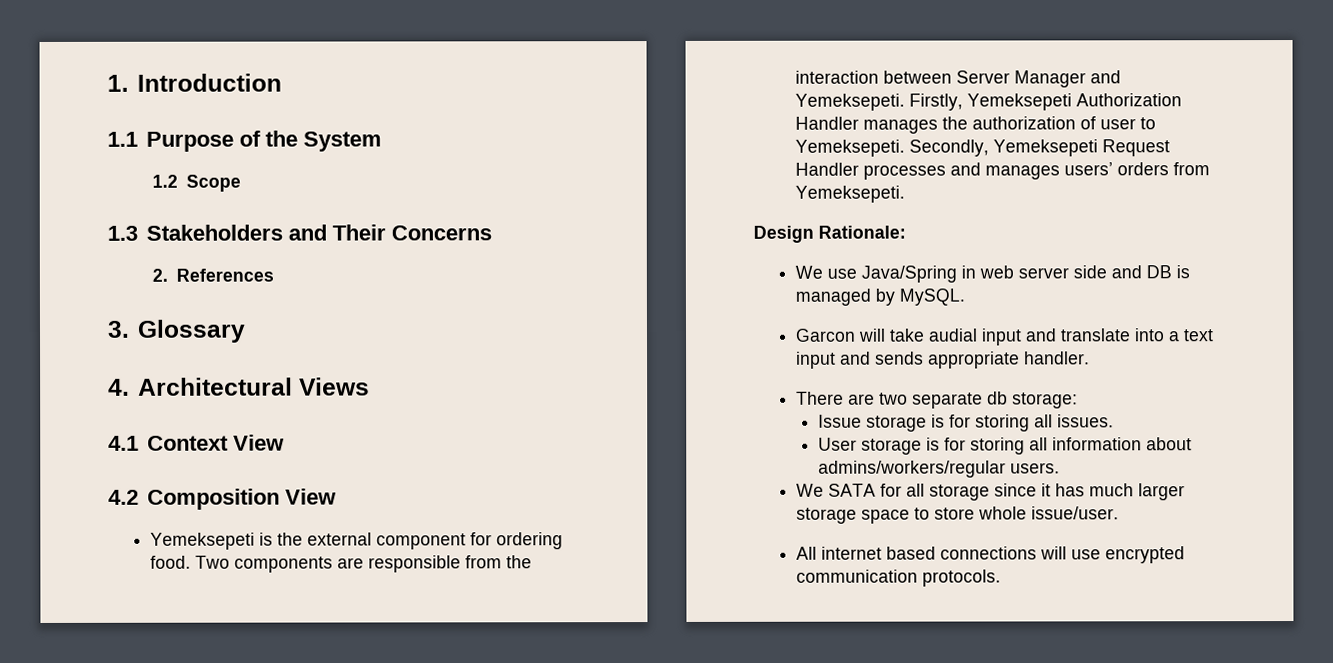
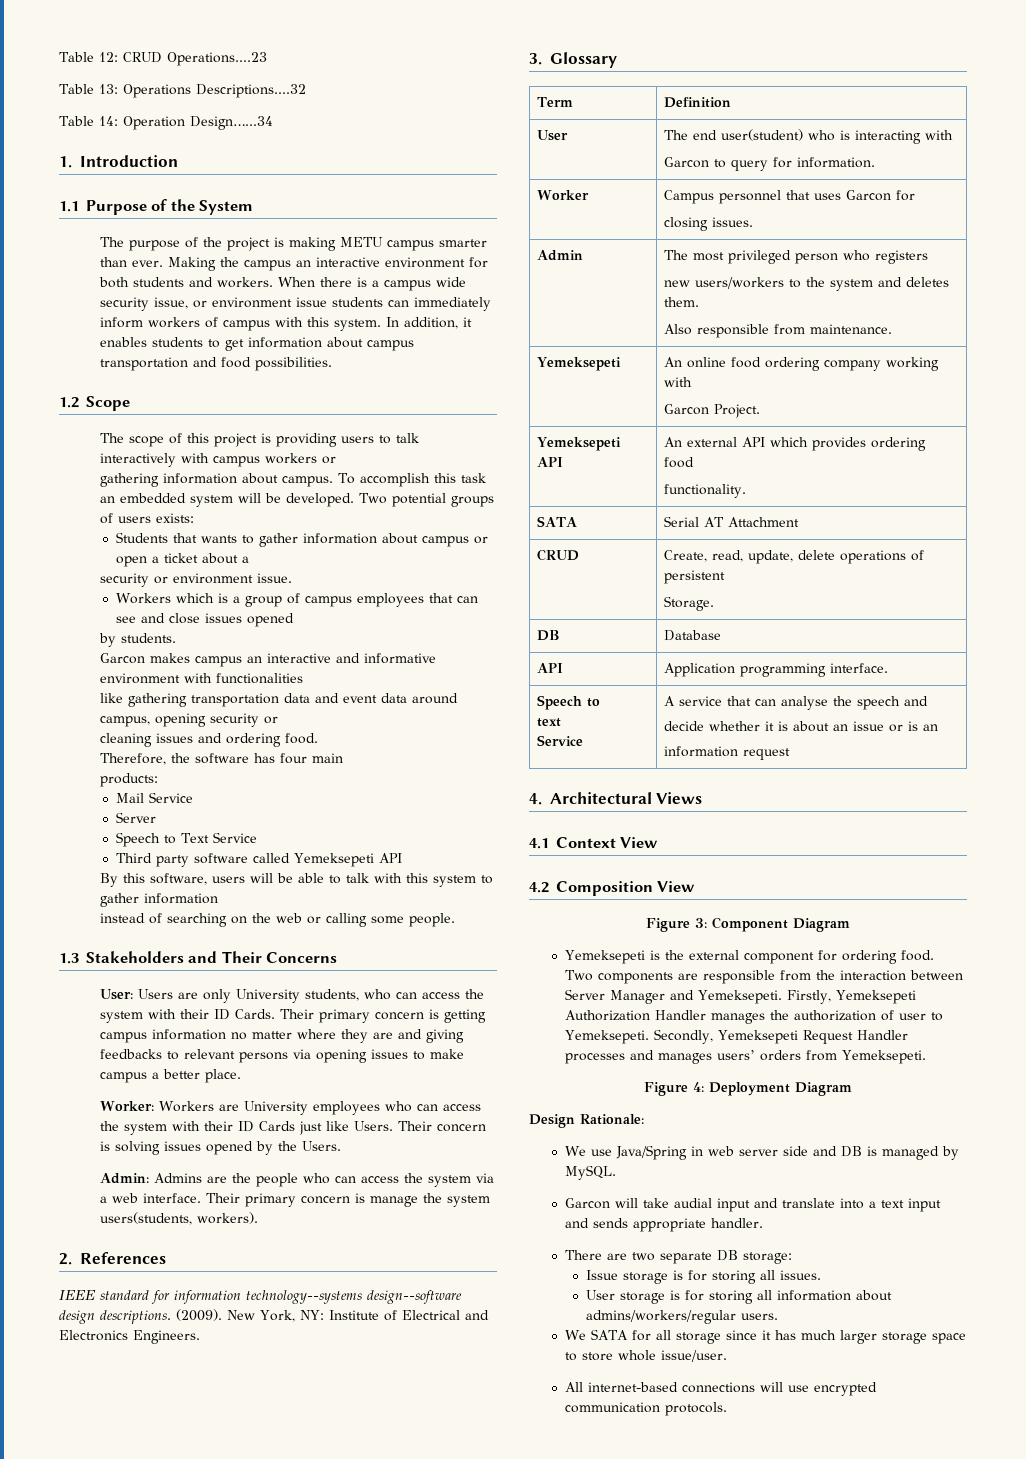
(107, 83) none -> [59,52,267,66] [59,84,306,98] [59,116,273,130] Table 12: CRUD Operations....23 // Table 13: Operations Descriptions....32 // Table 14: Operation Design…...34 //
[151,174,241,192] 1.2 Scope -> [100,237,488,251] [100,257,489,271] [99,277,467,291] [100,297,492,311] [100,317,473,331] [100,337,415,351] [100,357,333,371] [59,396,130,411] [100,433,420,447] [100,453,337,467] [100,473,487,487] [100,493,495,507] [100,513,195,524] [115,532,488,547] [115,553,249,567] [100,573,293,587] [115,593,478,607] [115,613,294,627] [99,633,177,647] [100,653,437,667] [100,673,304,684] [100,693,459,707] [100,713,279,727] [100,733,319,747] [100,753,344,765] [100,773,159,787] [115,792,193,803] [115,812,156,823] [115,832,257,847] [115,853,402,867] [100,873,494,887] [100,893,219,907] [100,913,456,927] The purpose of the project is making METU campus smarter than ever. Making the campus an interactive environment for both students and workers. When there is a campus wide security issue, or environment issue students can immediately inform workers of campus with this system. In addition, it enables students to get information about campus transportation and food possibilities. // 1.2 Scope // The scope of this project is providing users to talk interactively with campus workers or // gathering information about campus. To accomplish this task an embedded system will be developed. Two potential groups of users exists: // Students that wants to gather information about campus or open a ticket about a // security or environment issue. // Workers which is a group of campus employees that can see and close issues opened // by students. // Garcon makes campus an interactive and informative environment with functionalities // like gathering transportation data and event data around campus, opening security or // cleaning issues and ordering food. // Therefore, the software has four main // products: // Mail Service // Server // Speech to Text Service // Third party software called Yemeksepeti API // By this software, users will be able to talk with this system to gather information // instead of searching on the web or calling some people.
[151,268,274,282] [107,319,246,343] 2. References // 3. Glossary -> [100,989,485,1003] [100,1009,487,1023] [100,1029,465,1043] [100,1049,465,1063] [100,1069,242,1083] [100,1101,482,1115] [100,1121,487,1135] [100,1141,342,1155] [100,1173,495,1187] [100,1193,491,1207] [100,1212,259,1225] [59,1252,166,1265] [59,1290,462,1304] [59,1309,489,1324] [59,1330,200,1344] [529,52,617,68] [537,97,574,107] [664,97,732,108] [537,130,569,141] [664,129,954,144] [664,157,876,171] [537,190,590,200] [664,190,916,204] [664,217,754,231] [537,250,584,261] [664,250,929,264] [664,277,950,291] [664,297,700,307] [664,324,893,338] [537,357,622,371] [664,357,940,371] [664,377,693,387] [664,404,761,418] [537,437,622,451] [537,457,564,467] [664,437,927,451] [664,457,695,468] [664,484,747,498] [537,516,578,527] [664,516,800,527] [537,549,580,561] [664,550,925,564] [664,570,726,584] [664,596,715,611] [537,630,561,641] [664,630,722,641] [537,663,564,673] [664,663,889,677] [537,695,601,710] [537,718,562,727] [537,735,584,746] [664,696,929,710] [664,721,939,732] [664,746,791,760] User: Users are only University students, who can access the system with their ID Cards. Their primary concern is getting campus information no matter where they are and giving feedbacks to relevant persons via opening issues to make campus a better place. // Worker: Workers are University employees who can access the system with their ID Cards just like Users. Their concern is solving issues opened by the Users. // Admin: Admins are the people who can access the system via a web interface. Their primary concern is manage the system users(students, workers). // 2. References // IEEE standard for information technology--systems design--software design descriptions. (2009). New York, NY: Institute of Electrical and Electronics Engineers. // 3. Glossary // Term | Definition // User | The end user(student) who is interacting with // Garcon to query for information. // Worker | Campus personnel that uses Garcon for // closing issues. // Admin | The most privileged person who registers // new users/workers to the system and deletes them. // Also responsible from maintenance. // Yemeksepeti | An online food ordering company working with // Garcon Project. // Yemeksepeti API | An external API which provides ordering food // functionality. // SATA | Serial AT Attachment // CRUD | Create, read, update, delete operations of persistent // Storage. // DB | Database // API | Application programming interface. // Speech to // text // Service | A service that can analyse the speech and // decide whether it is about an issue or is an // information request
(337, 496) none -> [646,917,850,932] // Figure 3: Component Diagram
(905, 194) none -> [644,1082,852,1096] // Figure 4: Deployment Diagram
[986,391,1008,405] db -> [717,1250,739,1261] DB
[820,546,936,560] internet based -> [588,1382,679,1392] internet-based

